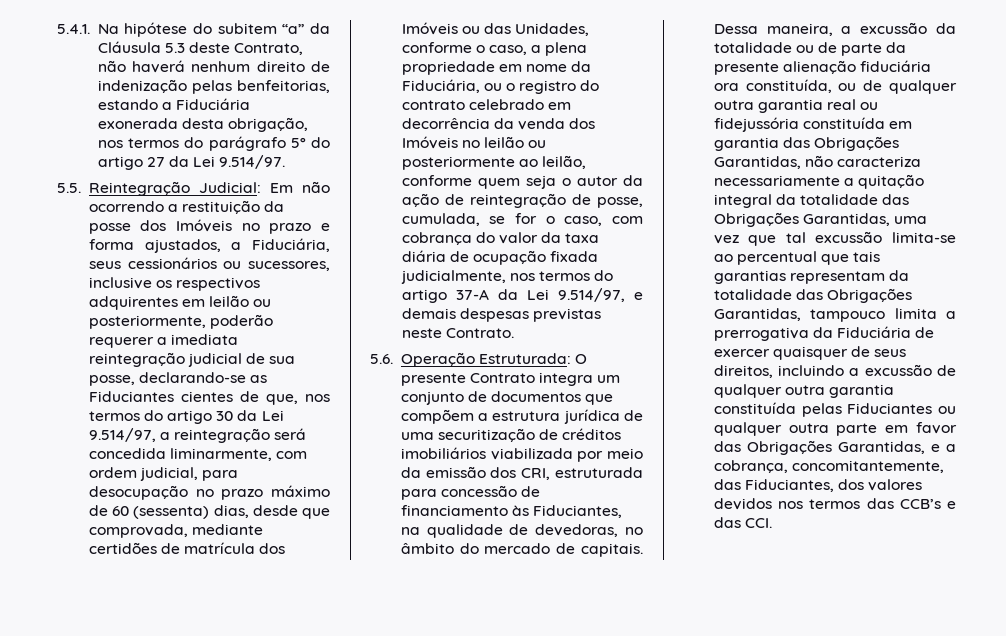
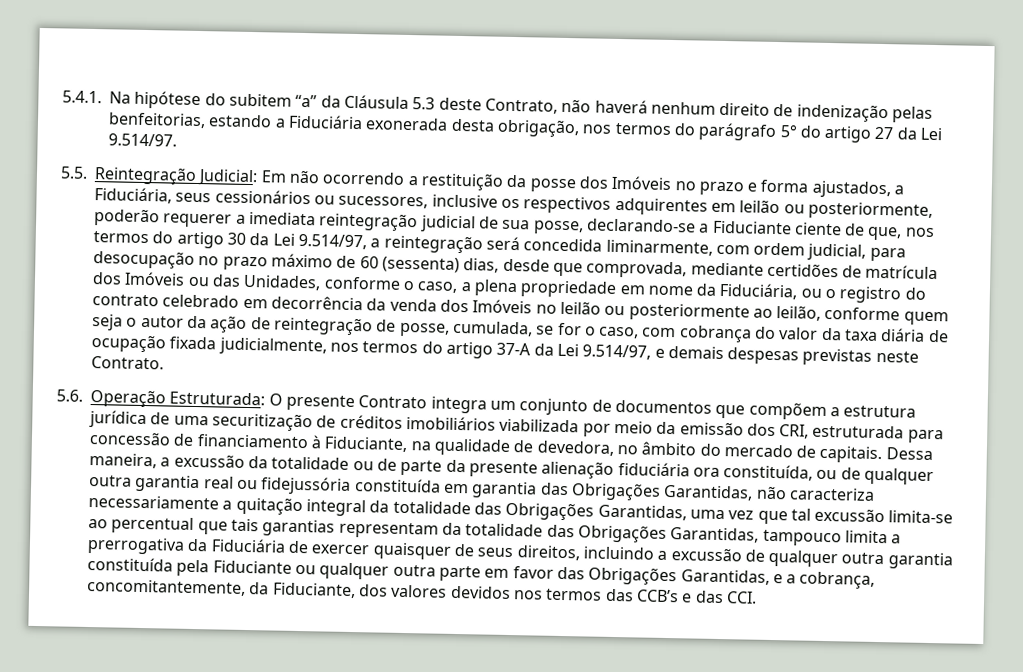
[250,375,268,383] [88,391,233,402] as Fiduciantes cientes -> [699,220,842,236] a Fiduciante ciente
[511,505,623,518] às Fiduciantes, -> [310,435,409,453] à Fiduciante,
[535,524,619,537] devedoras, -> [536,440,615,456] devedora,
[801,403,933,417] pelas Fiduciantes -> [176,559,292,577] pela Fiduciante
[713,479,834,492] das Fiduciantes, -> [249,582,356,599] da Fiduciante,

